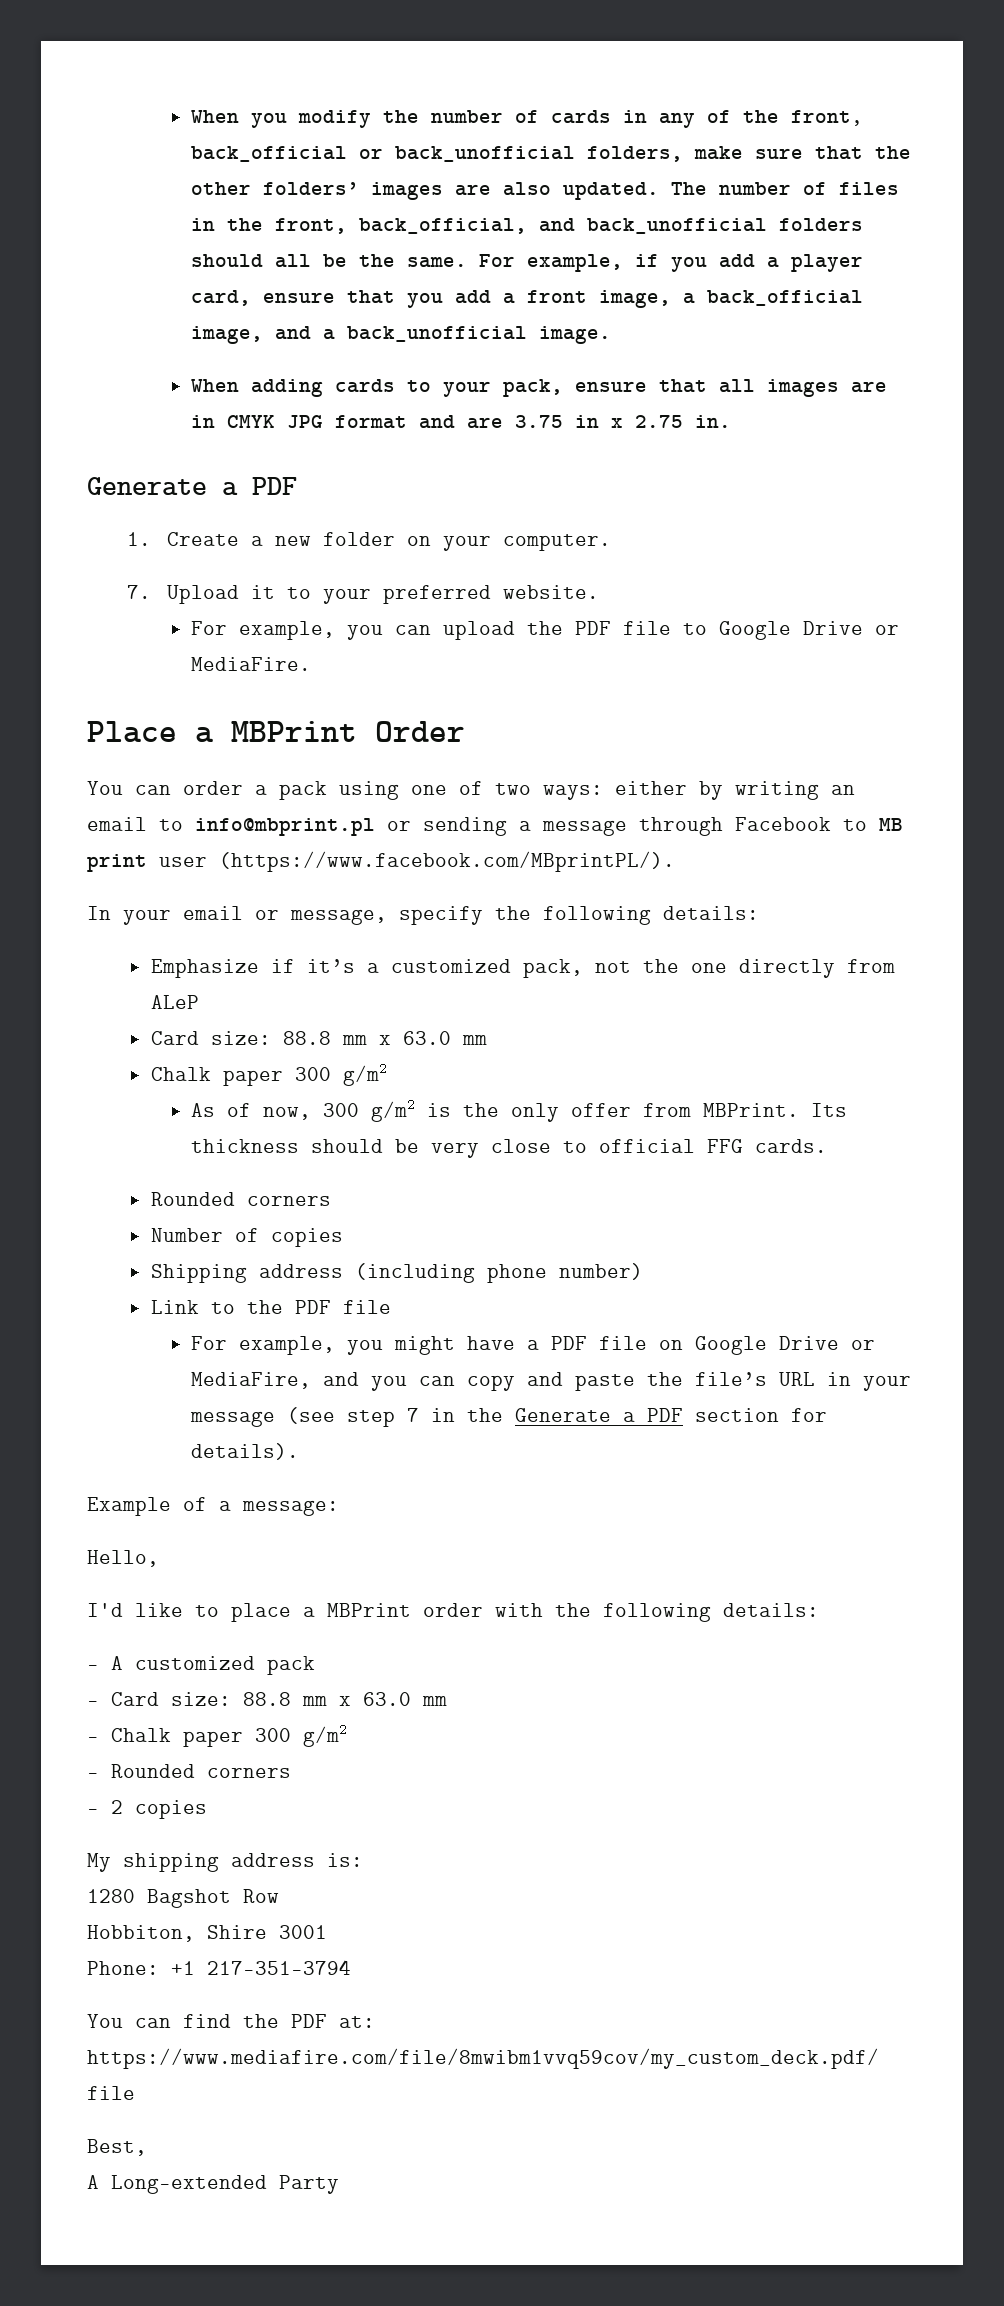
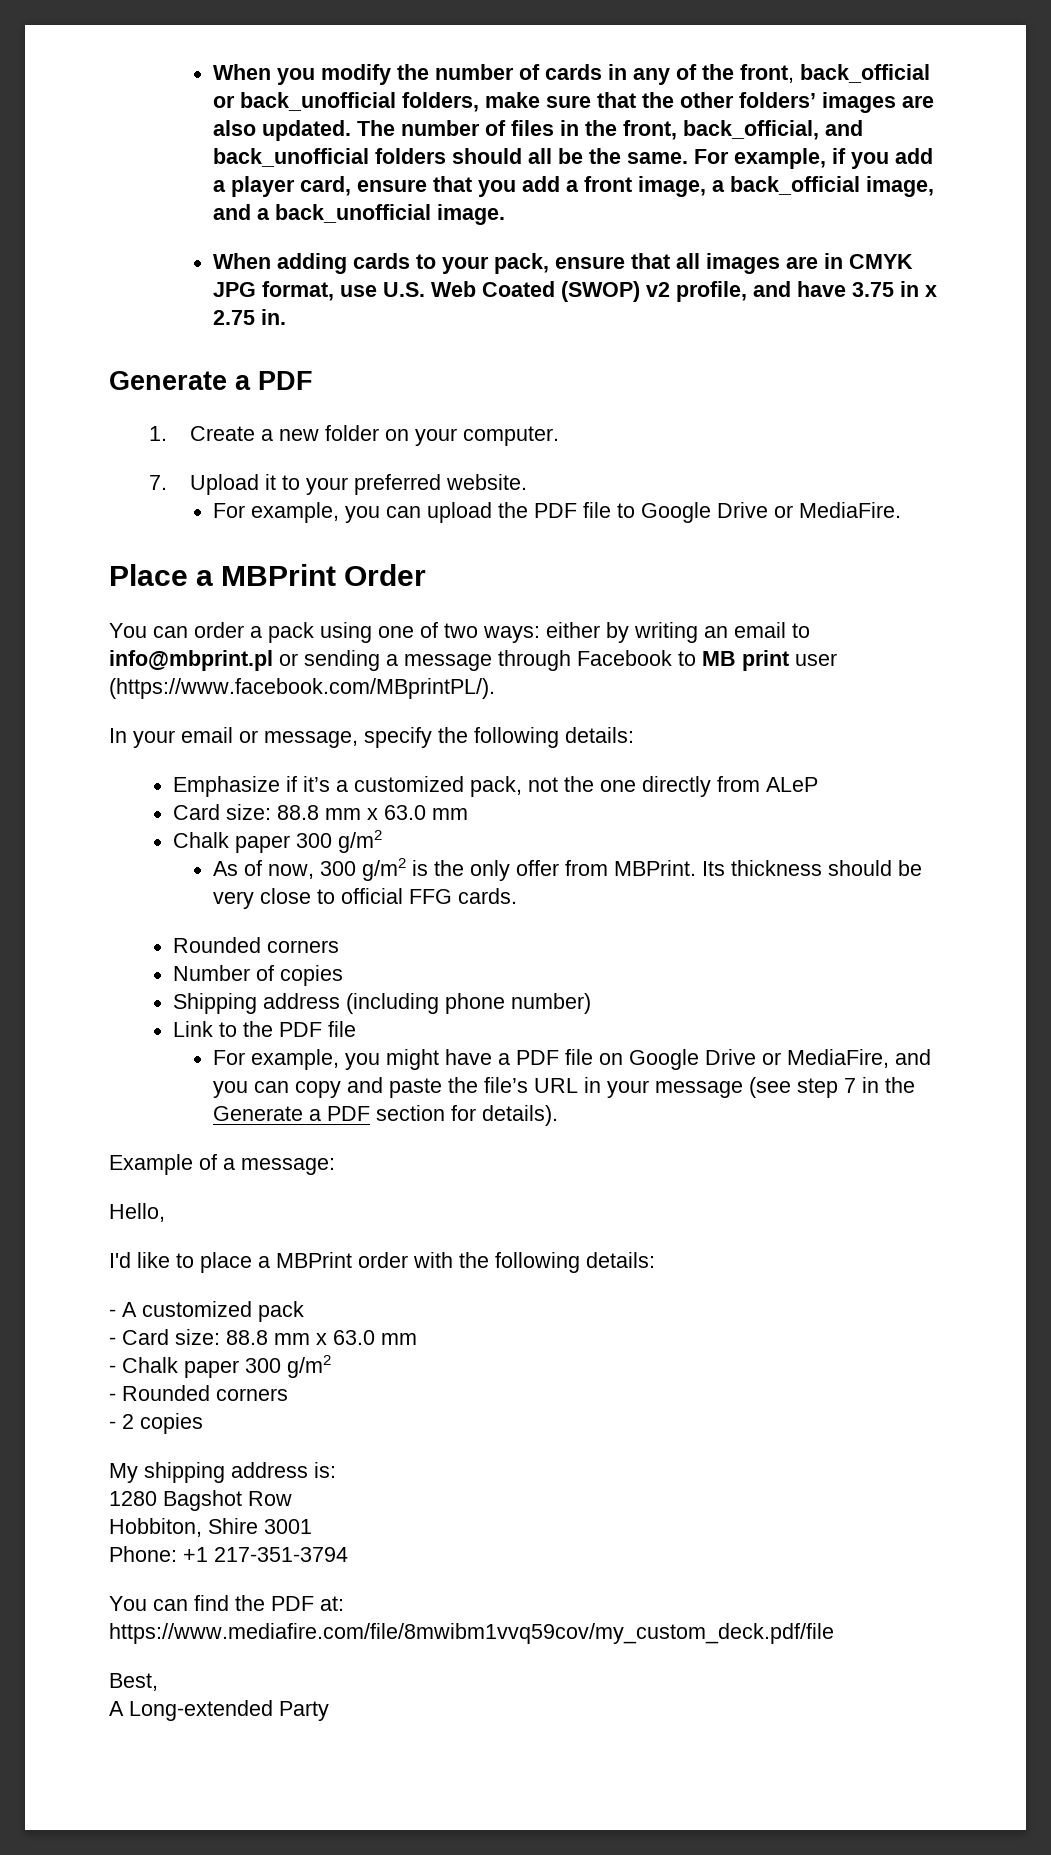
[334,415,503,429] format and are -> [262,281,847,302] format, use U.S. Web Coated (SWOP) v2 profile, and have

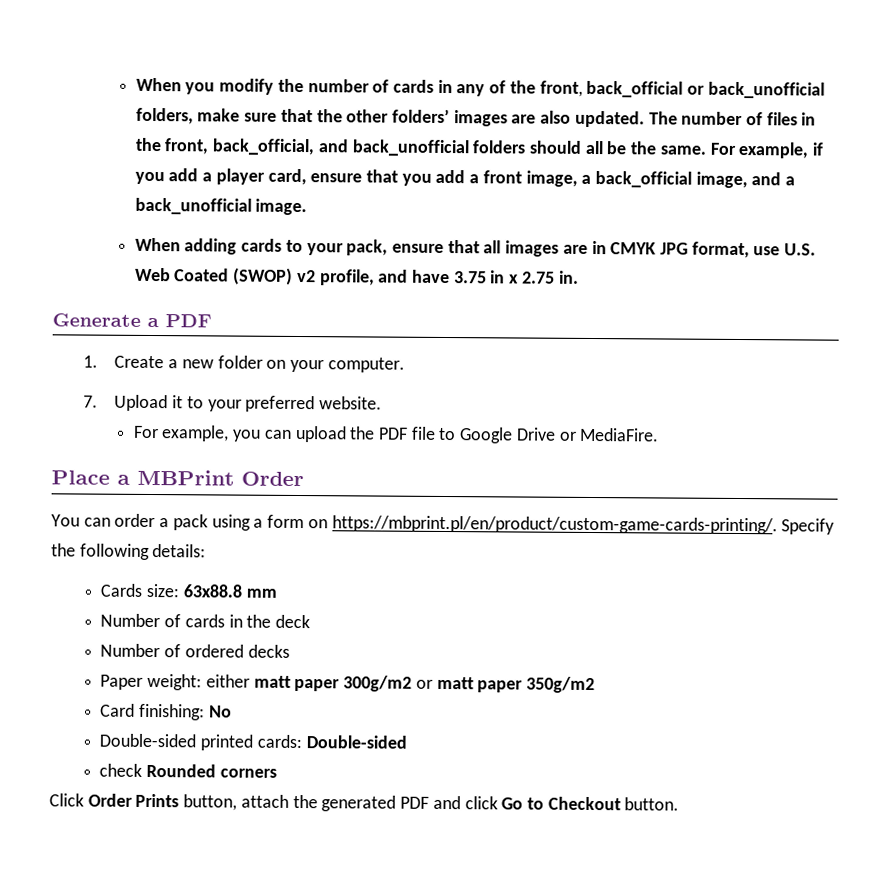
[378,622,810,643] [109,650,837,671] [109,678,495,699] [109,727,634,748] [172,776,818,797] [172,804,468,820] [172,830,382,853] [213,858,923,881] [213,888,518,909] [172,937,339,953] [172,965,343,986] [172,993,591,1014] [172,1021,356,1037] [213,1049,932,1070] [213,1077,916,1098] [213,1105,559,1126] [109,1154,335,1175] [109,1203,165,1222] [109,1252,655,1273] [109,1301,304,1322] [109,1329,417,1345] [109,1355,331,1378] [109,1385,288,1401] [109,1413,203,1434] [109,1462,336,1483] [109,1490,292,1511] [109,1518,312,1537] [109,1546,348,1562] [109,1595,344,1611] [109,1623,834,1644] [109,1673,158,1691] [109,1700,329,1721] one of two ways: either by writing an email to info@mbprint.pl or sending a message through Facebook to MB print user (https://www.facebook.com/MBprintPL/). // In your email or message, specify the following details: // Emphasize if it’s a customized pack, not the one directly from ALeP // Card size: 88.8 mm x 63.0 mm // Chalk paper 300 g/m2 // As of now, 300 g/m2 is the only offer from MBPrint. Its thickness should be very close to official FFG cards. // Rounded corners // Number of copies // Shipping address (including phone number) // Link to the PDF file // For example, you might have a PDF file on Google Drive or MediaFire, and you can copy and paste the file’s URL in your message (see step 7 in the Generate a PDF section for details). // Example of a message: // Hello, // I'd like to place a MBPrint order with the following details: // - A customized pack // - Card size: 88.8 mm x 63.0 mm // - Chalk paper 300 g/m2 // - Rounded corners // - 2 copies // My shipping address is: // 1280 Bagshot Row // Hobbiton, Shire 3001 // Phone: +1 217-351-3794 // You can find the PDF at: https://www.mediafire.com/file/8mwibm1vvq59cov/my_custom_deck.pdf/file // Best, // A Long-extended Party -> [253,514,836,535] [51,543,207,560] [100,583,277,598] [100,613,311,629] [100,643,290,658] [100,673,595,694] [100,703,232,721] [99,733,407,751] [99,763,277,778] [49,793,680,812] a form on https://mbprint.pl/en/product/custom-game-cards-printing/. Specify the following details: // Cards size: 63x88.8 mm // Number of cards in the deck // Number of ordered decks // Paper weight: either matt paper 300g/m2 or matt paper 350g/m2 // Card finishing: No // Double-sided printed cards: Double-sided // check Rounded corners // Click Order Prints button, attach the generated PDF and click Go to Checkout button.

